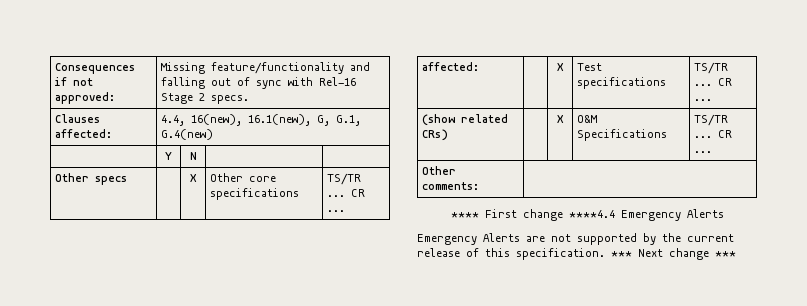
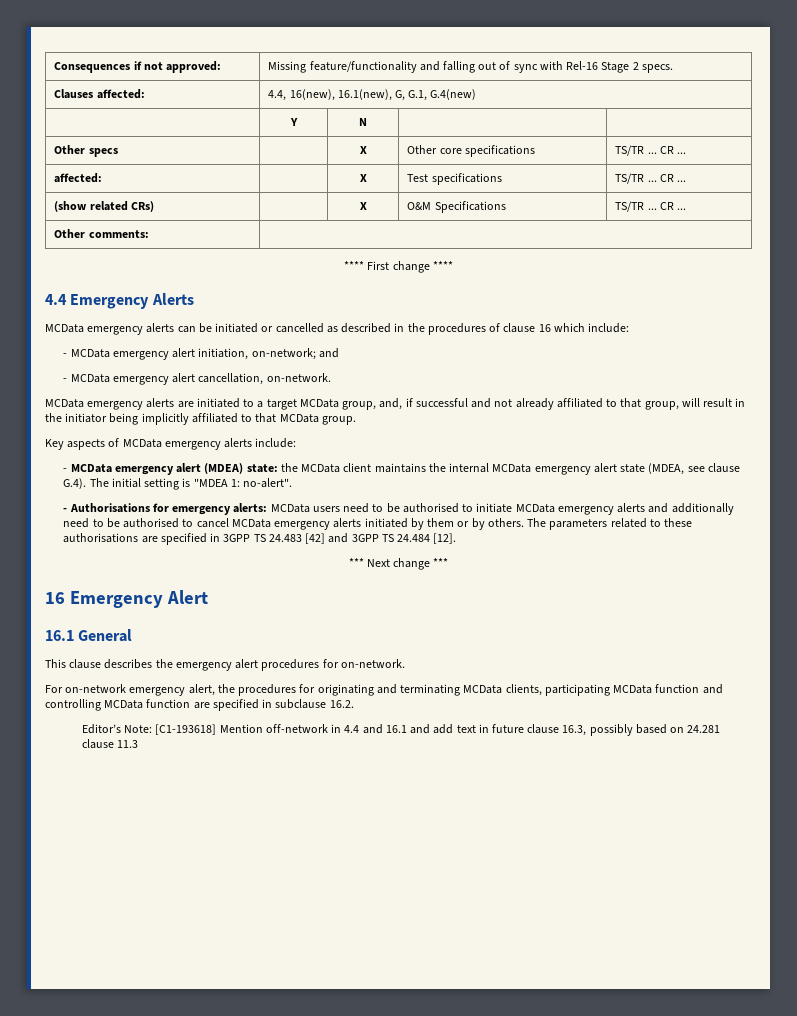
[568,210,615,218] ****4.4 -> [432,261,453,270] [45,294,67,305] **** // 4.4
[417,233,734,245] [417,248,736,260] Emergency Alerts are not supported by the current release of this specification. *** Next change *** -> [45,323,630,335] [63,348,339,360] [63,373,331,385] [45,398,746,410] [45,413,356,425] [45,438,297,450] [63,463,740,475] [63,478,293,490] [63,503,734,515] [63,518,692,530] [63,533,457,545] [348,558,449,570] [45,590,208,608] [45,629,133,642] [45,659,405,671] [45,684,723,696] [45,699,354,711] [81,724,721,736] [81,739,139,749] MCData emergency alerts can be initiated or cancelled as described in the procedures of clause 16 which include: // - MCData emergency alert initiation, on-network; and // - MCData emergency alert cancellation, on-network. // MCData emergency alerts are initiated to a target MCData group, and, if successful and not already affiliated to that group, will result in the initiator being implicitly affiliated to that MCData group. // Key aspects of MCData emergency alerts include: // - MCData emergency alert (MDEA) state: the MCData client maintains the internal MCData emergency alert state (MDEA, see clause G.4). The initial setting is "MDEA 1: no-alert". // - Authorisations for emergency alerts: MCData users need to be authorised to initiate MCData emergency alerts and additionally need to be authorised to cancel MCData emergency alerts initiated by them or by others. The parameters related to these authorisations are specified in 3GPP TS 24.483 [42] and 3GPP TS 24.484 [12]. // *** Next change *** // 16 Emergency Alert // 16.1 General // This clause describes the emergency alert procedures for on-network. // For on-network emergency alert, the procedures for originating and terminating MCData clients, participating MCData function and controlling MCData function are specified in subclause 16.2. // Editor’s Note: [C1-193618] Mention off-network in 4.4 and 16.1 and add text in future clause 16.3, possibly based on 24.281 clause 11.3

